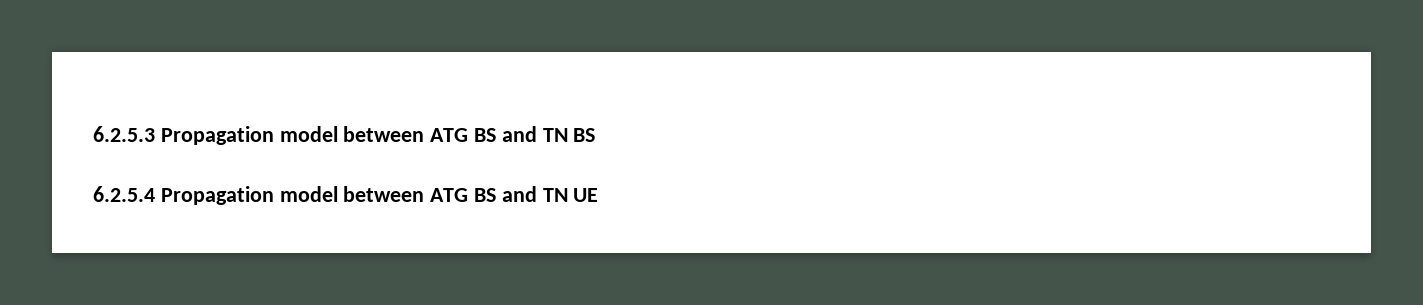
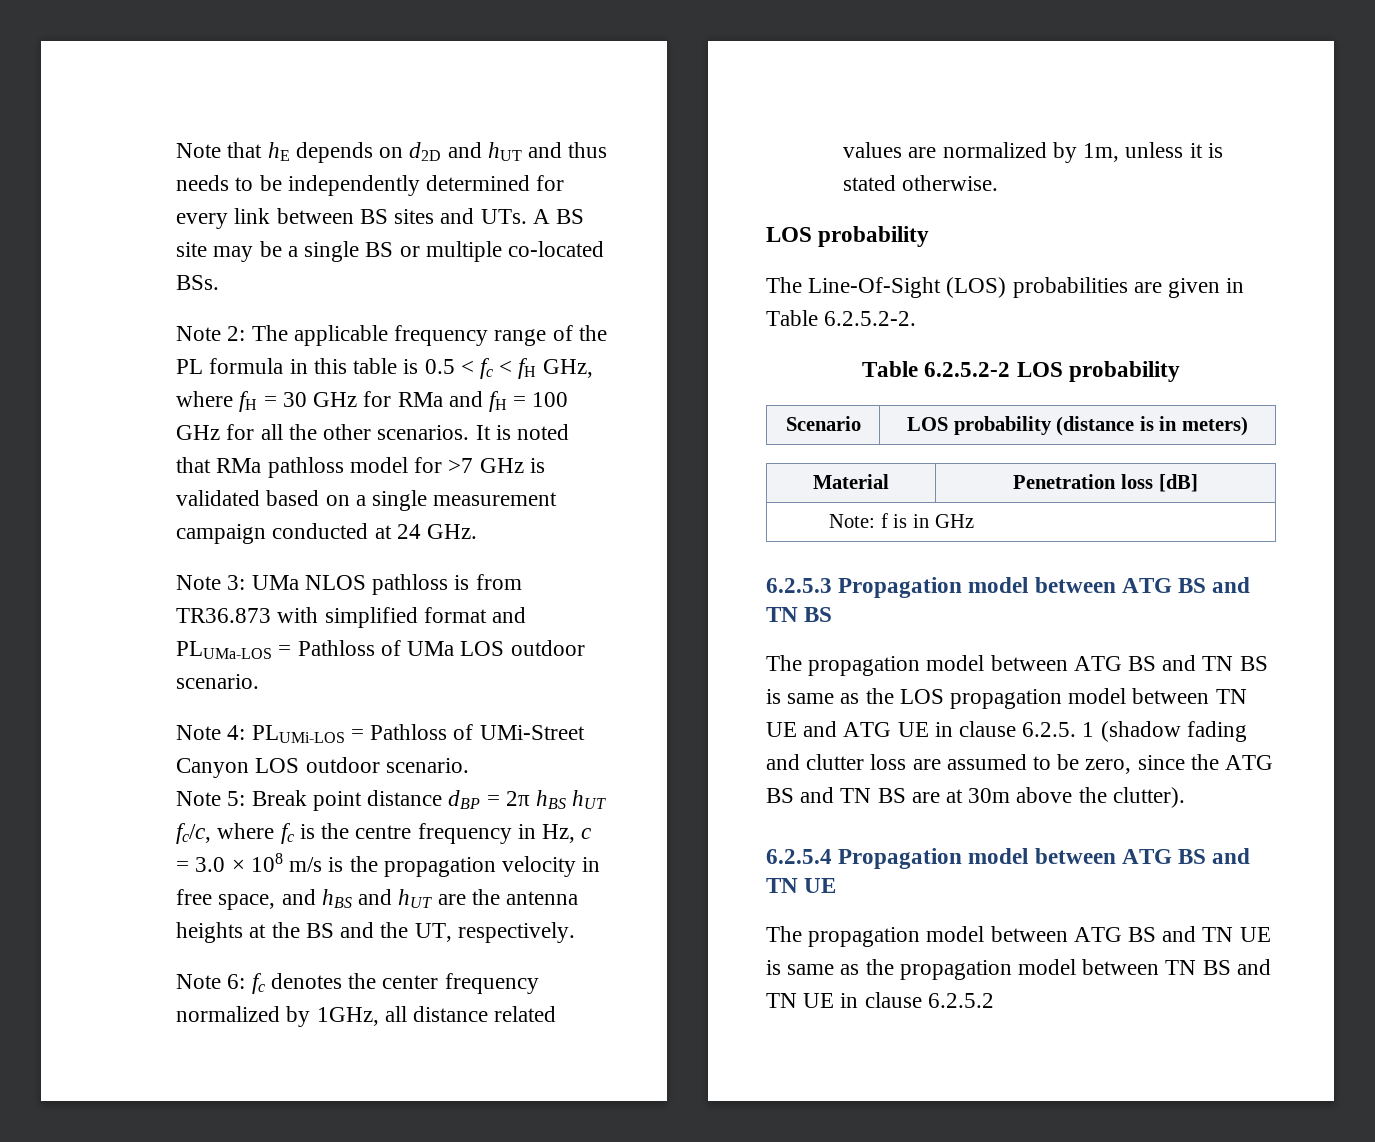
(93, 134) none -> [176,142,608,163] [176,175,565,196] [176,208,584,229] [176,241,604,262] [176,275,220,290] [176,325,607,346] [176,358,593,379] [176,391,569,412] [176,424,569,440] [176,457,545,478] [176,490,558,511] [176,523,478,544] [176,574,522,595] [176,607,527,628] [176,640,585,659] [176,674,260,689] [176,724,585,743] [176,757,469,778] [176,790,607,811] [176,823,592,844] [176,853,601,877] [176,889,578,910] [176,922,575,943] [176,973,539,994] [176,1006,557,1027] [843,142,1223,163] [843,175,999,191] [766,226,930,247] [766,277,1245,298] [766,310,917,326] [862,361,1180,382] [785,416,861,431] [907,416,1248,436] [813,474,889,489] [1013,474,1198,492] [829,513,974,528] Note that hE depends on d2D and hUT and thus needs to be independently determined for every link between BS sites and UTs. A BS site may be a single BS or multiple co-located BSs. // Note 2: The applicable frequency range of the PL formula in this table is 0.5 < fc < fH GHz, where fH = 30 GHz for RMa and fH = 100 GHz for all the other scenarios. It is noted that RMa pathloss model for >7 GHz is validated based on a single measurement campaign conducted at 24 GHz. // Note 3: UMa NLOS pathloss is from TR36.873 with simplified format and PLUMa-LOS = Pathloss of UMa LOS outdoor scenario. // Note 4: PLUMi-LOS = Pathloss of UMi-Street Canyon LOS outdoor scenario. // Note 5: Break point distance dBP = 2π hBS hUT fc/c, where fc is the centre frequency in Hz, c = 3.0 × 108 m/s is the propagation velocity in free space, and hBS and hUT are the antenna heights at the BS and the UT, respectively. // Note 6: fc denotes the center frequency normalized by 1GHz, all distance related values are normalized by 1m, unless it is stated otherwise. // LOS probability // The Line-Of-Sight (LOS) probabilities are given in Table 6.2.5.2-2. // Table 6.2.5.2-2 LOS probability // Scenario | LOS probability (distance is in meters) // Material | Penetration loss [dB] // Note: f is in GHz //
(596, 135) none -> [766,655,1268,676] [766,688,1247,709] [766,721,1247,742] [766,754,1274,774] [766,787,1185,808] // The propagation model between ATG BS and TN BS is same as the LOS propagation model between TN UE and ATG UE in clause 6.2.5. 1 (shadow fading and clutter loss are assumed to be zero, since the ATG BS and TN BS are at 30m above the clutter).
(599, 195) none -> [766,926,1271,947] [766,959,1271,980] [766,992,994,1008] // The propagation model between ATG BS and TN UE is same as the propagation model between TN BS and TN UE in clause 6.2.5.2

